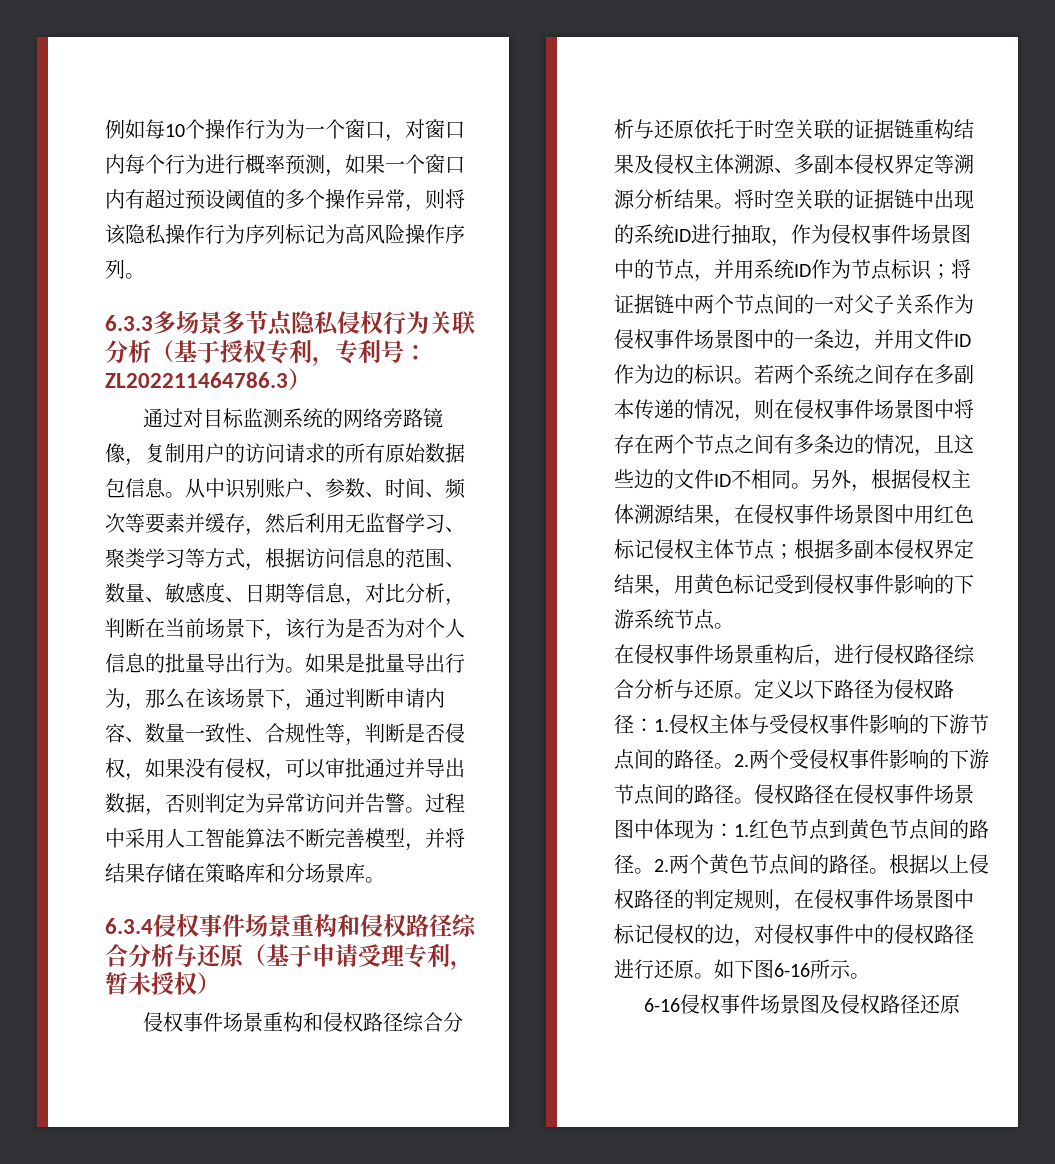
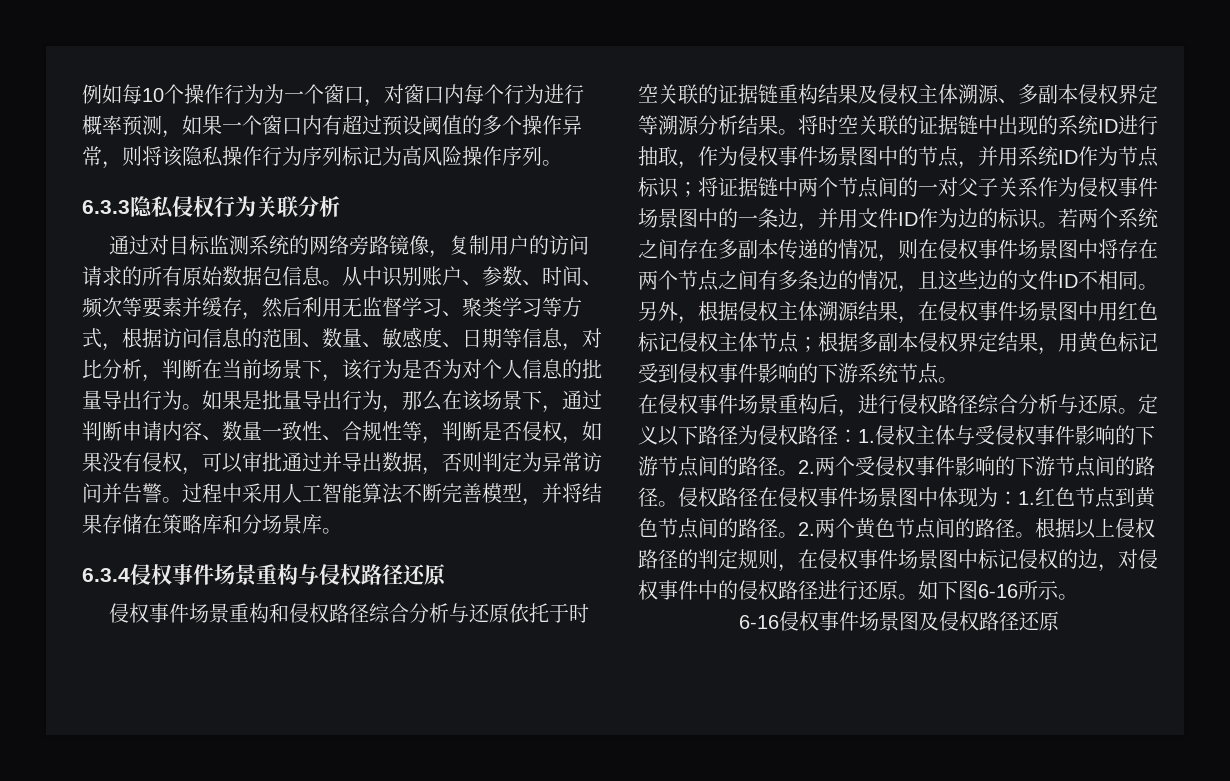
[153,310,293,336] 多场景多节点 -> (130, 207) none
[151,339,427,366] [105,368,311,390] （基于授权专利，专利号：ZL202211464786.3） -> (340, 206) none
[337,914,477,937] [105,943,473,970] [105,972,220,995] 和侵权路径综合分析与还原（基于申请受理专利，暂未授权） -> [298,564,446,585] 与侵权路径还原

